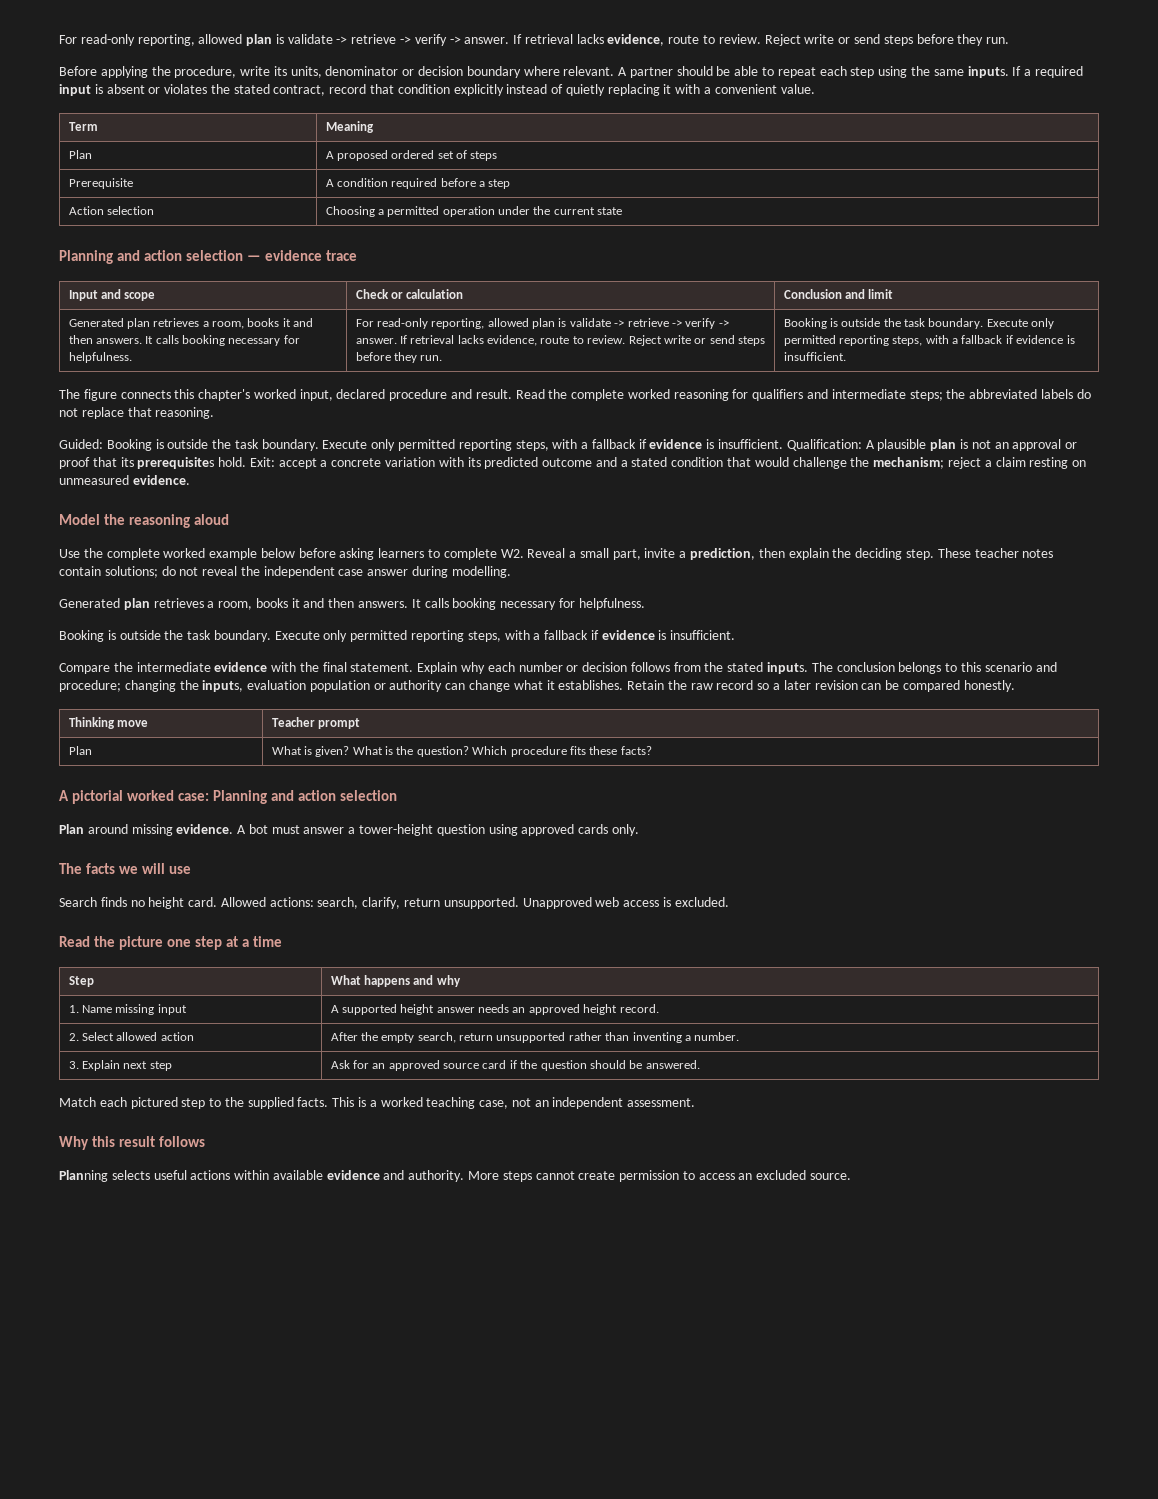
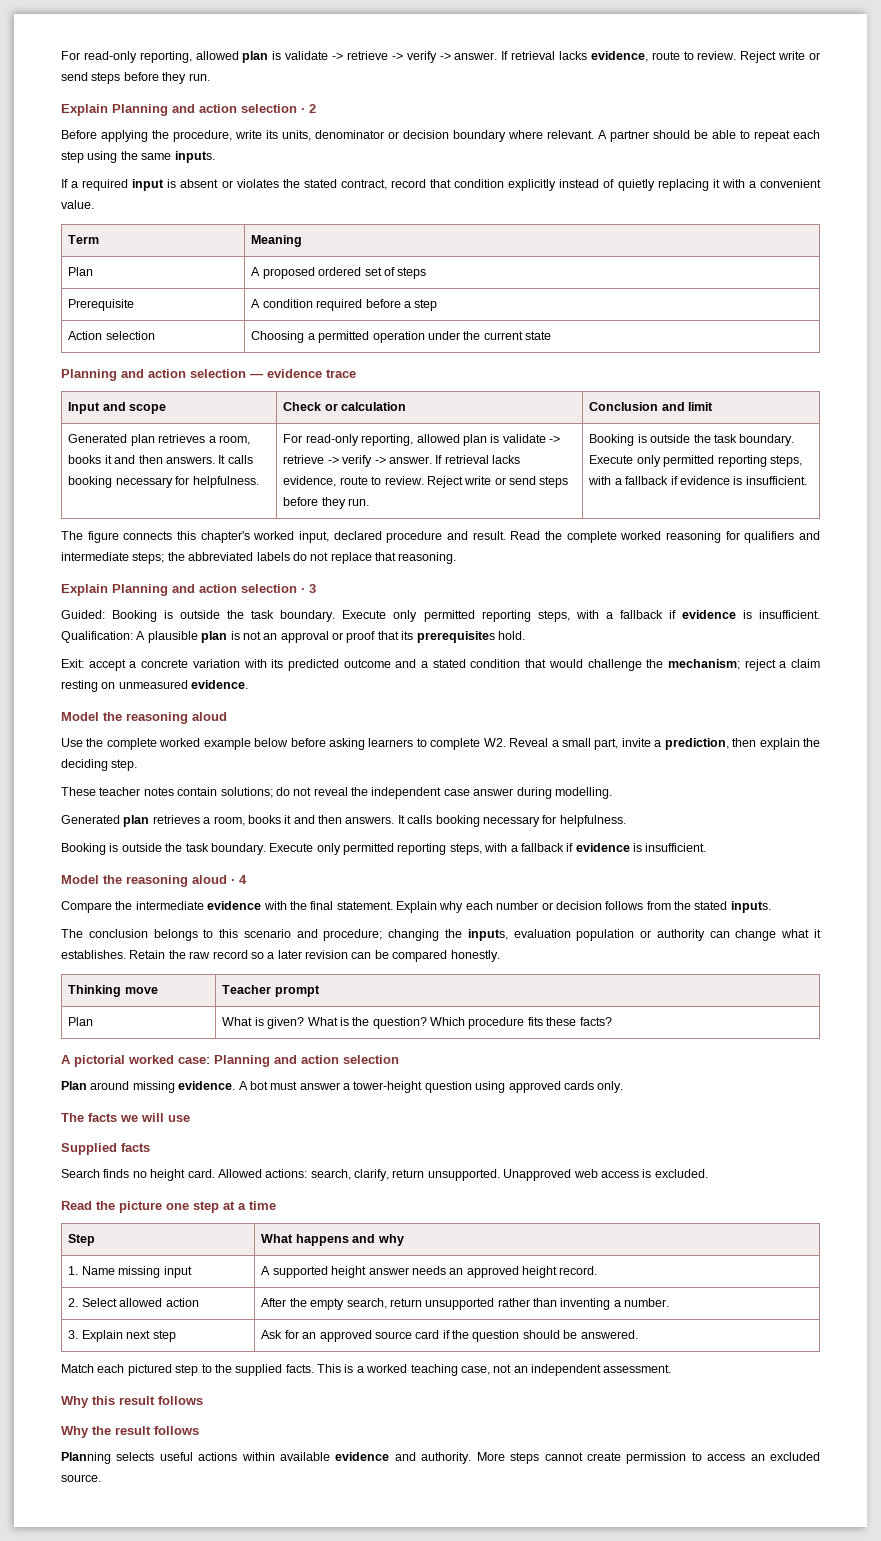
(1010, 40) none -> [61,104,316,116] // Explain Planning and action selection · 2
(1009, 72) none -> (215, 157) //
(215, 413) none -> [61,584,316,596] // Explain Planning and action selection · 3
(247, 462) none -> (525, 635) //
(934, 554) none -> (138, 765) //
(736, 635) none -> [61,875,247,887] // Model the reasoning aloud · 4
(809, 668) none -> (771, 907) //
(192, 870) none -> [61,1143,150,1155] // Supplied facts
(206, 1141) none -> [61,1426,199,1438] // Why the result follows

